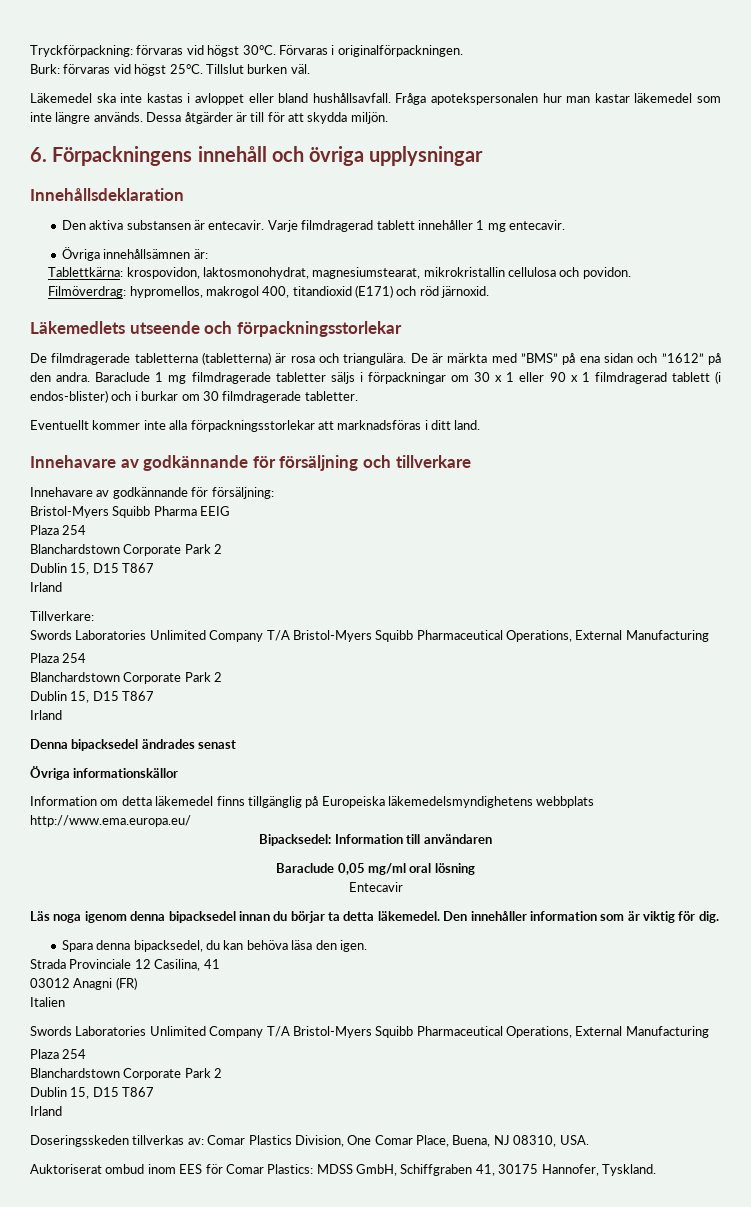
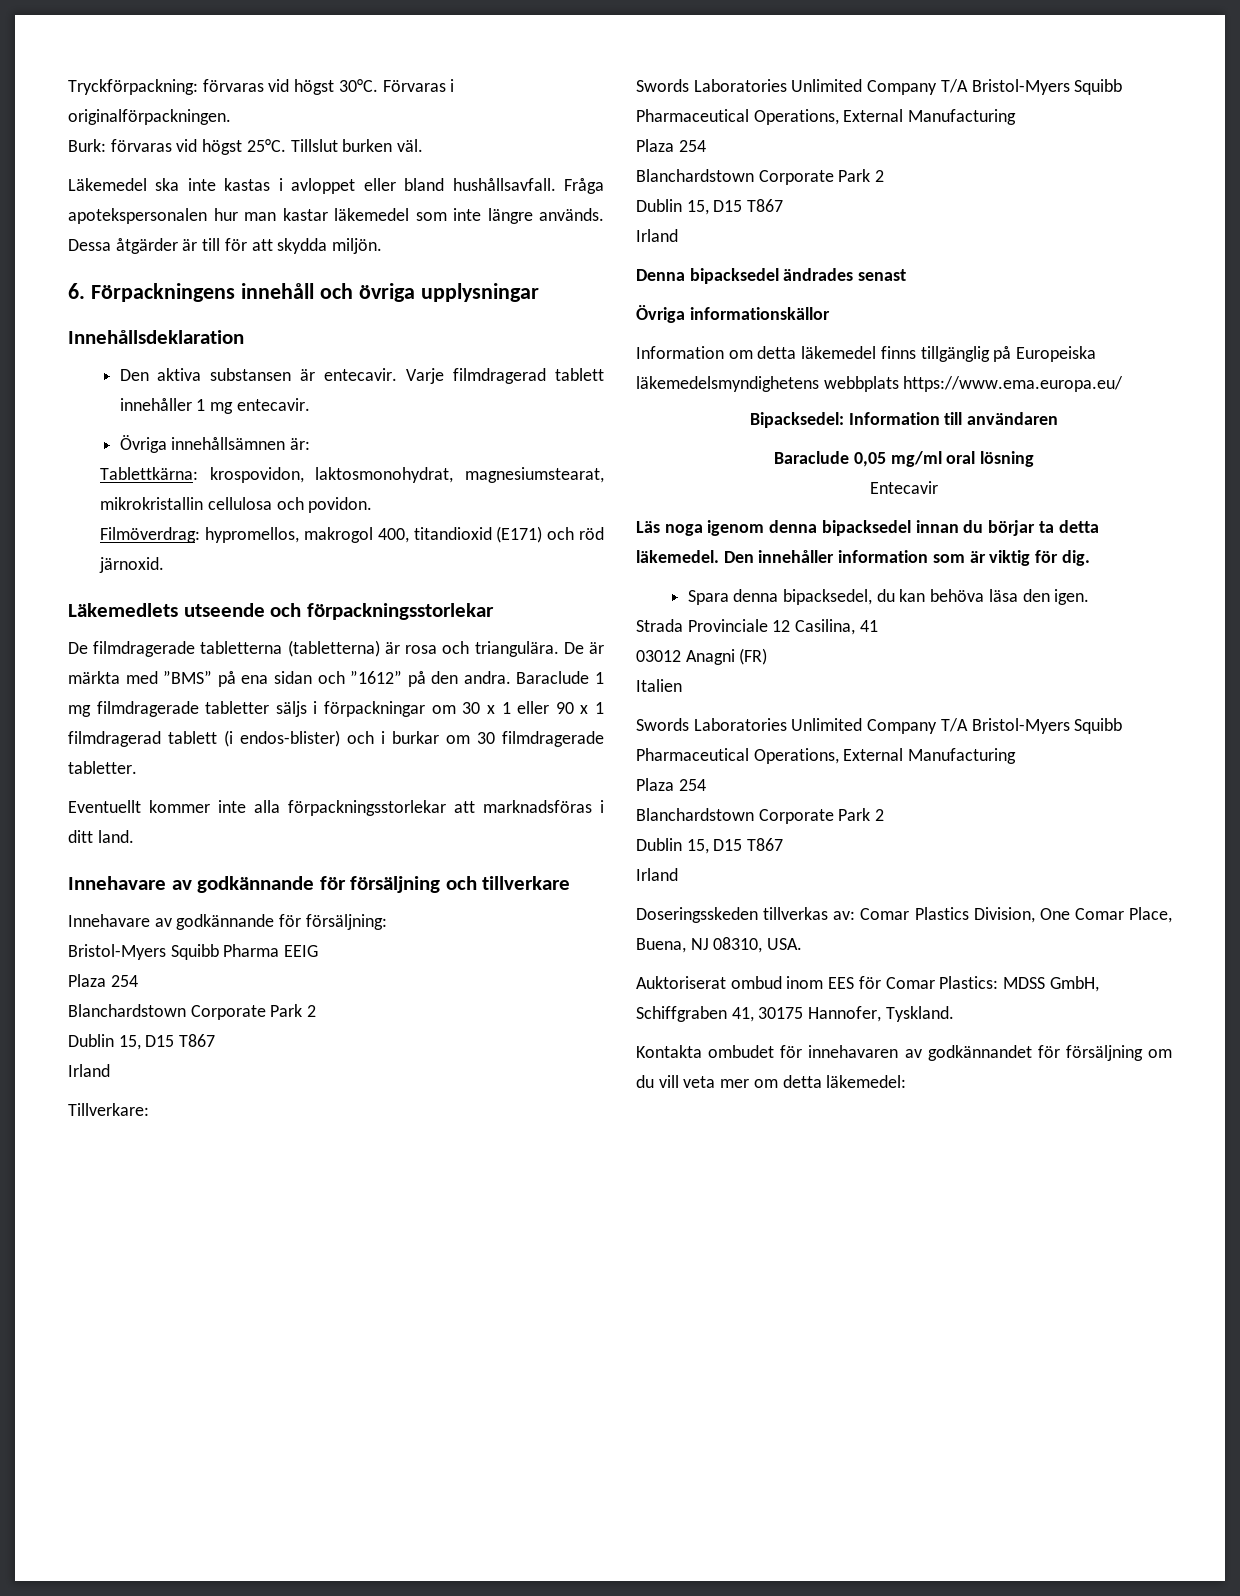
[30,815,191,827] http://www.ema.europa.eu/ -> [903,376,1124,392] https://www.ema.europa.eu/
(656, 1170) none -> [636,1045,1172,1061] [636,1075,907,1088] // Kontakta ombudet för innehavaren av godkännandet för försäljning om du vill veta mer om detta läkemedel:

